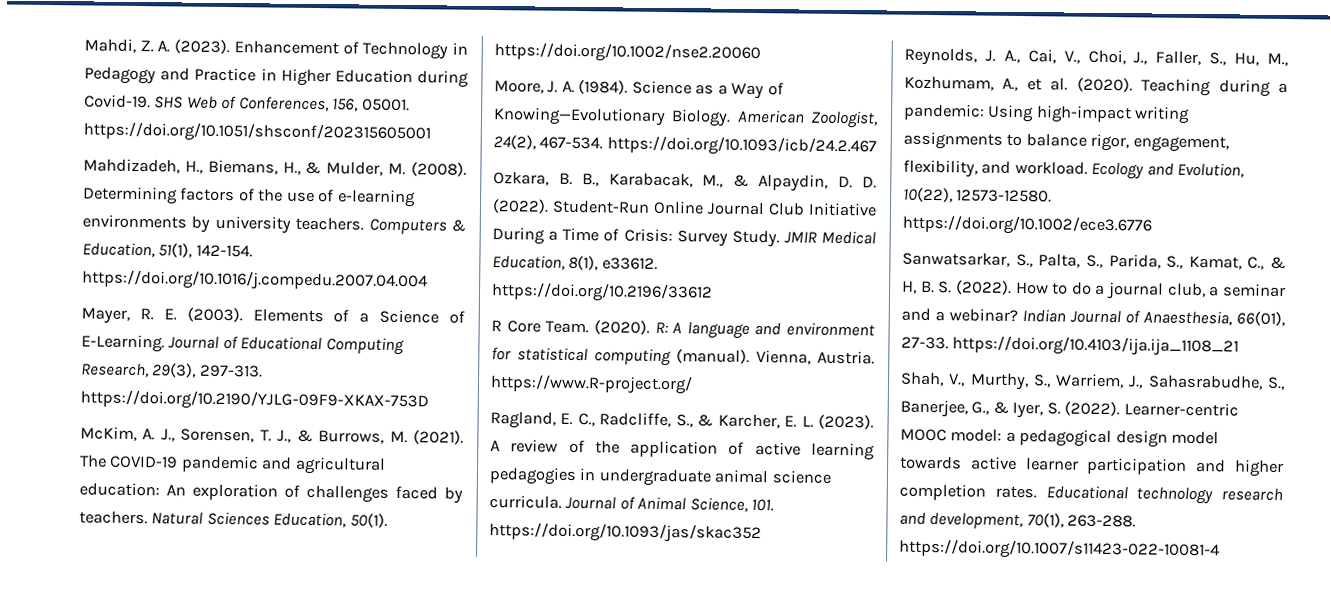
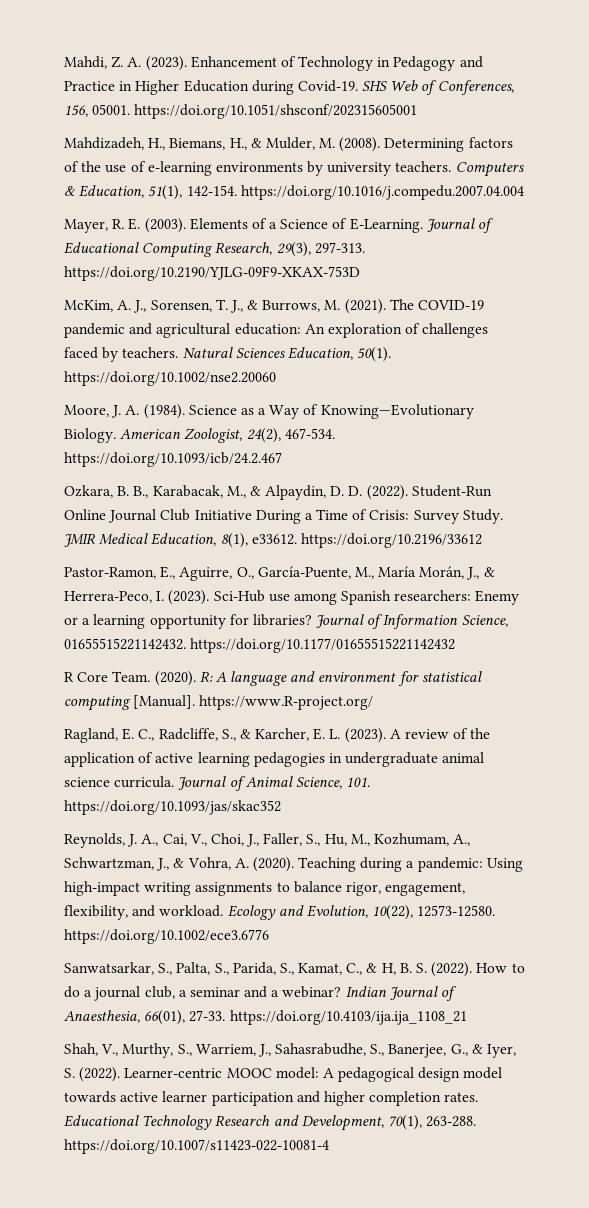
(713, 292) none -> [64,566,495,581] [64,590,520,605] [64,614,508,629] [64,638,456,653] // Pastor-Ramon, E., Aguirre, O., García-Puente, M., María Morán, J., & Herrera-Peco, I. (2023). Sci-Hub use among Spanish researchers: Enemy or a learning opportunity for libraries? Journal of Information Science, 01655515221142432. https://doi.org/10.1177/01655515221142432
[676,349,875,365] (manual). Vienna, Austria. -> [133,695,196,709] [Manual].
[1026,77,1069,91] et al. -> [64,857,249,871] Schwartzman, J., & Vohra, A.
[1005,431,1016,442] a -> [322,1068,334,1078] A
[1136,486,1283,505] [899,511,1024,530] technology research and development, -> [142,1115,384,1131] Technology Research and Development,

